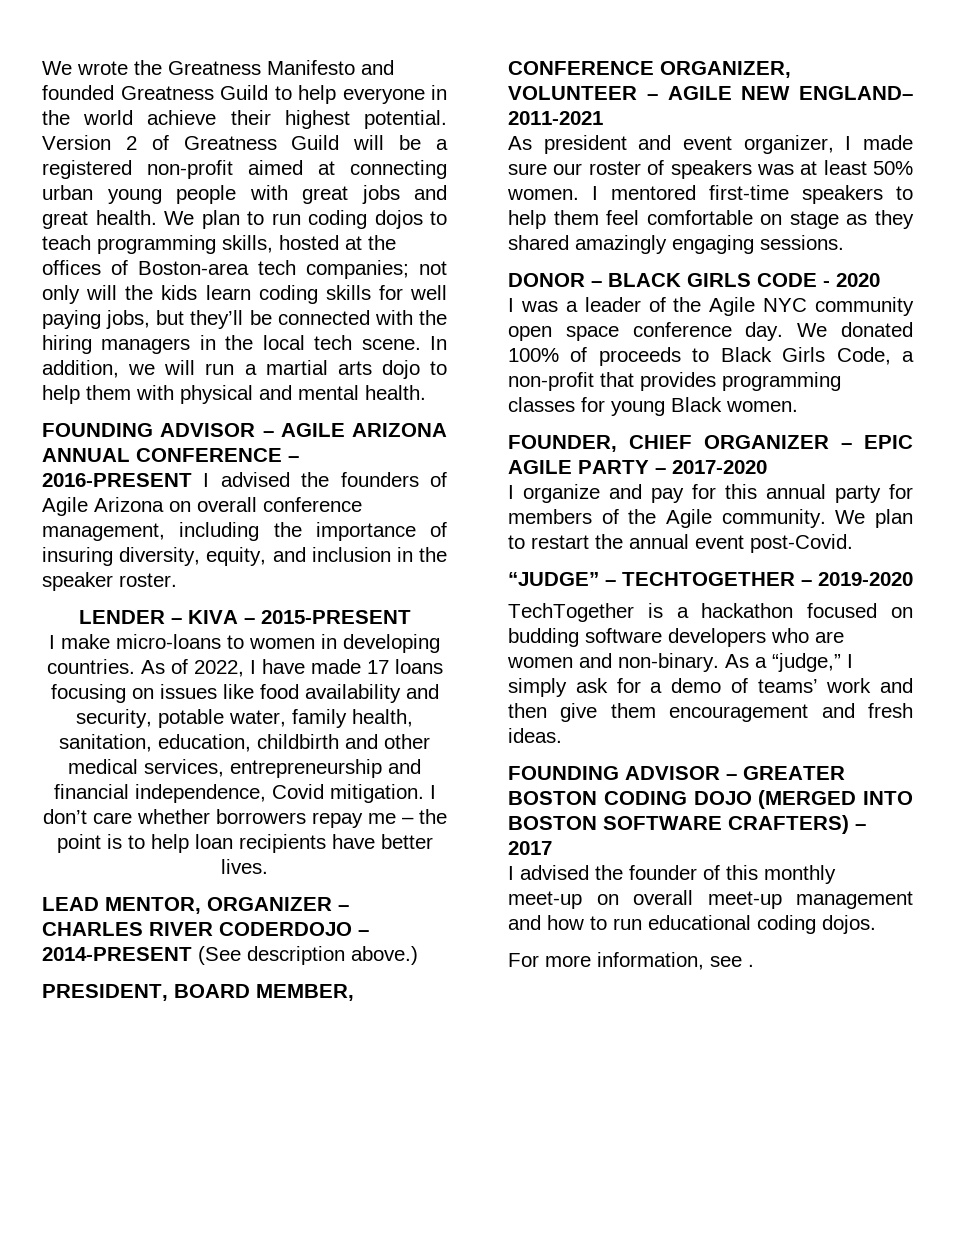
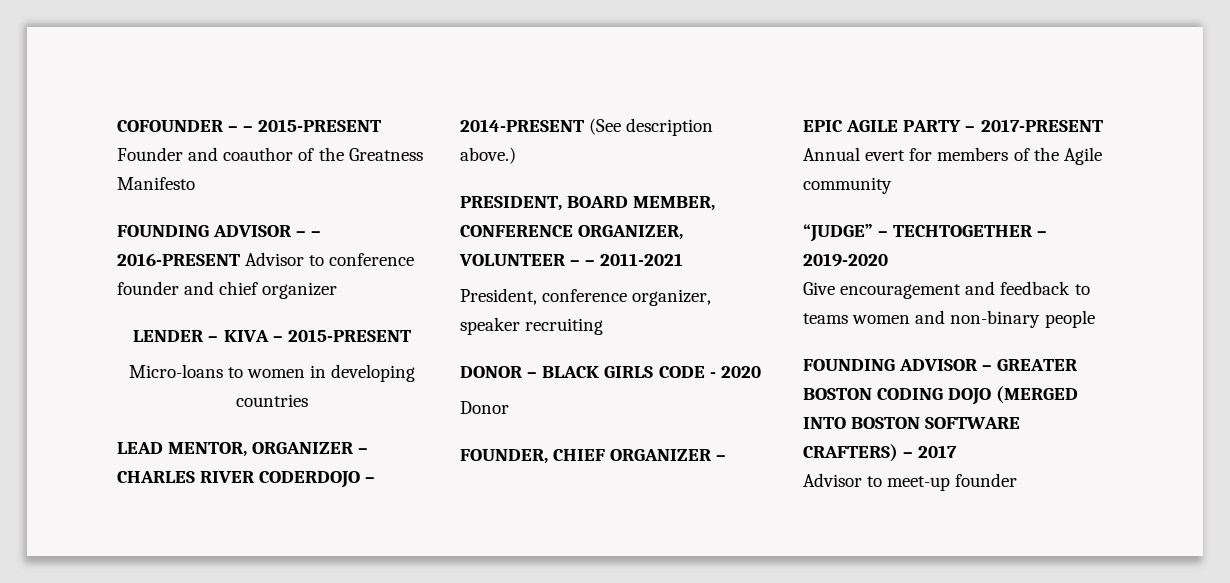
[42,60,394,75] [42,85,447,104] [42,110,447,129] [42,135,448,150] [42,160,447,179] [42,185,447,204] [42,210,447,229] [42,235,396,254] [42,260,447,279] [42,285,447,304] [42,310,447,329] [42,335,447,354] [42,360,447,379] [42,385,426,404] [42,423,447,437] [42,448,299,462] [42,472,447,487] [42,497,362,516] [42,522,447,541] [42,547,448,566] [42,572,177,591] We wrote the Greatness Manifesto and founded Greatness Guild to help everyone in the world achieve their highest potential. Version 2 of Greatness Guild will be a registered non-profit aimed at connecting urban young people with great jobs and great health. We plan to run coding dojos to teach programming skills, hosted at the offices of Boston-area tech companies; not only will the kids learn coding skills for well paying jobs, but they’ll be connected with the hiring managers in the local tech scene. In addition, we will run a martial arts dojo to help them with physical and mental health. // FOUNDING ADVISOR – AGILE ARIZONA ANNUAL CONFERENCE – 2016-PRESENT I advised the founders of Agile Arizona on overall conference management, including the importance of insuring diversity, equity, and inclusion in the speaker roster. -> [117,119,382,132] [117,147,423,161] [117,177,195,190] [117,225,322,237] [117,252,415,266] [117,281,338,299] COFOUNDER – – 2015-PRESENT Founder and coauthor of the Greatness Manifesto // FOUNDING ADVISOR – – 2016-PRESENT Advisor to conference founder and chief organizer
[49,634,221,649] I make micro-loans -> [128,364,223,378] Micro-loans
[46,659,443,677] [50,684,439,703] [76,709,413,728] [59,734,430,752] [68,759,421,778] [53,784,436,803] [42,809,447,828] [56,834,433,853] [221,859,268,874] countries. As of 2022, I have made 17 loans focusing on issues like food availability and security, potable water, family health, sanitation, education, childbirth and other medical services, entrepreneurship and financial independence, Covid mitigation. I don’t care whether borrowers repay me – the point is to help loan recipients have better lives. -> [236,394,308,407] countries
[667,86,913,100] [508,111,603,125] [508,135,913,154] [508,160,913,179] [507,185,913,204] [508,210,914,229] [508,235,844,254] AGILE NEW ENGLAND– 2011-2021 // As president and event organizer, I made sure our roster of speakers was at least 50% women. I mentored first-time speakers to help them feel comfortable on stage as they shared amazingly engaging sessions. -> [585,253,684,266] [460,288,712,306] [460,317,604,335] – 2011-2021 // President, conference organizer, speaker recruiting
[508,297,914,316] [508,322,913,341] [508,347,914,366] [508,372,841,391] [508,397,798,416] I was a leader of the Agile NYC community open space conference day. We donated 100% of proceeds to Black Girls Code, a non-profit that provides programming classes for young Black women. -> [460,401,509,414] Donor
[672,460,767,474] [508,484,881,503] 2017-2020 // I organize and pay for this annual party -> [980,119,1103,132] [803,147,906,161] 2017-PRESENT Annual evert
[721,509,913,528] [508,534,853,553] community. We plan to restart the annual event post-Covid. -> [803,177,892,194] community
[508,603,913,622] [508,628,844,647] [507,653,853,672] [508,678,913,697] [508,703,913,722] [508,728,562,743] TechTogether is a hackathon focused on budding software developers who are women and non-binary. As a “judge,” I simply ask for a demo of teams’ work and then give them encouragement and fresh ideas. -> [803,281,1090,299] [803,310,1095,328] Give encouragement and feedback to teams women and non-binary people
[508,865,836,884] [508,890,913,909] [508,915,876,934] [508,952,754,970] I advised the founder of this monthly meet-up on overall meet-up management and how to run educational coding dojos. // For more information, see . -> [803,473,1018,491] Advisor to meet-up founder

